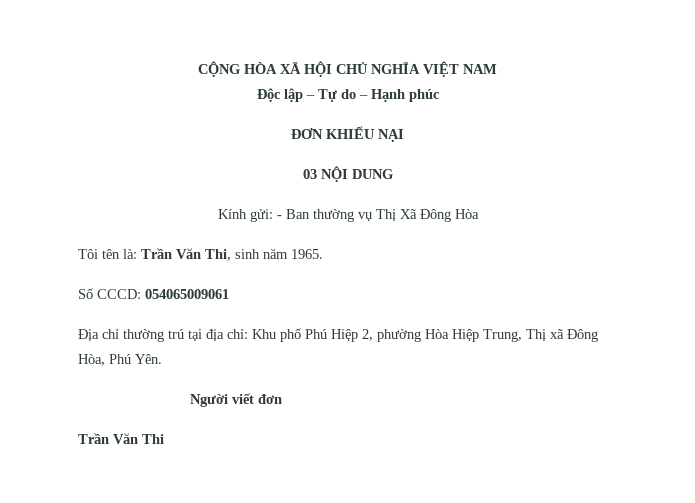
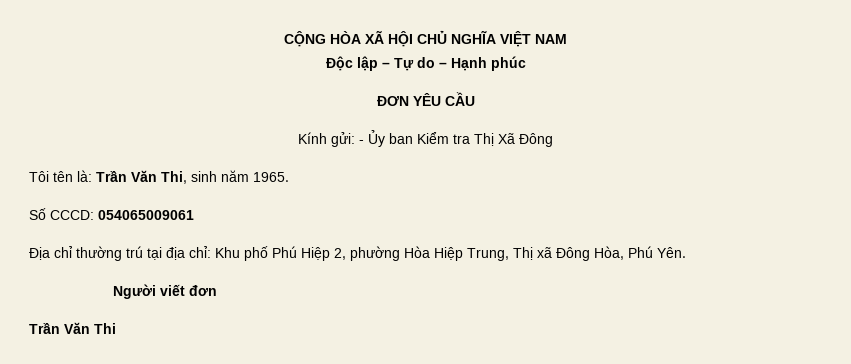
[326,126,404,142] [302,166,393,182] KHIẾU NẠI // 03 NỘI DUNG -> [412,92,475,106] YÊU CẦU
[285,209,372,222] Ban thường vụ -> [368,130,470,147] Ủy ban Kiểm tra
[454,209,479,219] Hòa -> (553, 140) none

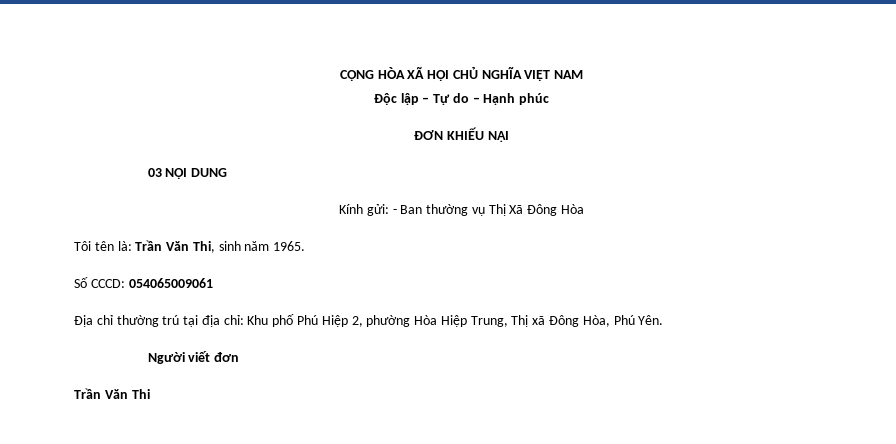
[412,92,475,106] YÊU CẦU -> [447,127,509,142] [147,168,228,179] KHIẾU NẠI // 03 NỘI DUNG
[368,130,470,147] Ủy ban Kiểm tra -> [400,204,485,216] Ban thường vụ
(553, 140) none -> [561,204,585,214] Hòa

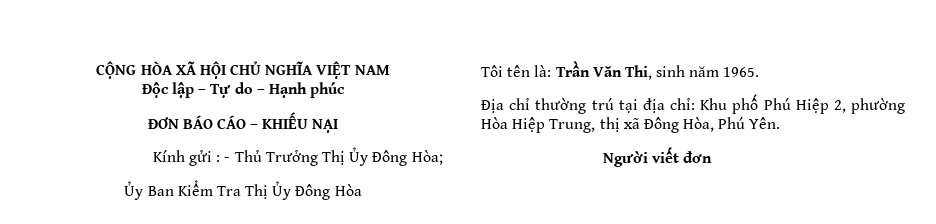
(444, 135) none -> [182,115,259,129] BÁO CÁO –
[147,168,228,179] [338,204,524,216] 03 NỘI DUNG // Kính gửi: - Ban thường vụ Thị Xã -> [152,147,443,166] [124,180,292,200] Kính gửi : - Thủ Trưởng Thị Ủy Đông Hòa; // Ủy Ban Kiểm Tra Thị Ủy
[74,277,213,288] // Số CCCD: 054065009061 -> (760, 72) none
[511,315,529,327] Thị -> [599,117,620,132] thị
[74,388,150,399] // Trần Văn Thi -> (713, 157) none

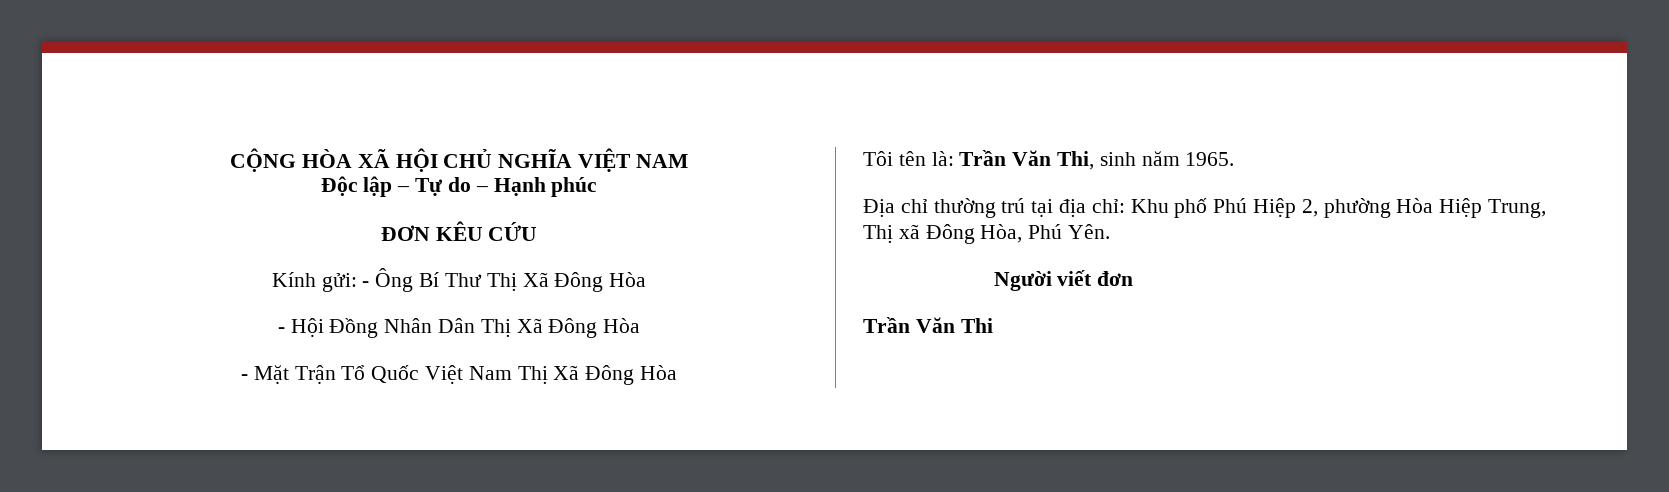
[182,112,339,133] [152,147,443,166] [124,180,292,200] BÁO CÁO – KHIẾU NẠI // Kính gửi : - Thủ Trưởng Thị Ủy Đông Hòa; // Ủy Ban Kiểm Tra Thị Ủy -> [435,221,538,241] [271,268,647,292] [277,318,641,338] [240,365,580,384] KÊU CỨU // Kính gửi: - Ông Bí Thư Thị Xã Đông Hòa // - Hội Đồng Nhân Dân Thị Xã Đông Hòa // - Mặt Trận Tổ Quốc Việt Nam Thị Xã
[599,117,620,132] thị -> [863,225,893,243] Thị
(713, 157) none -> [863,317,993,333] // Trần Văn Thi

